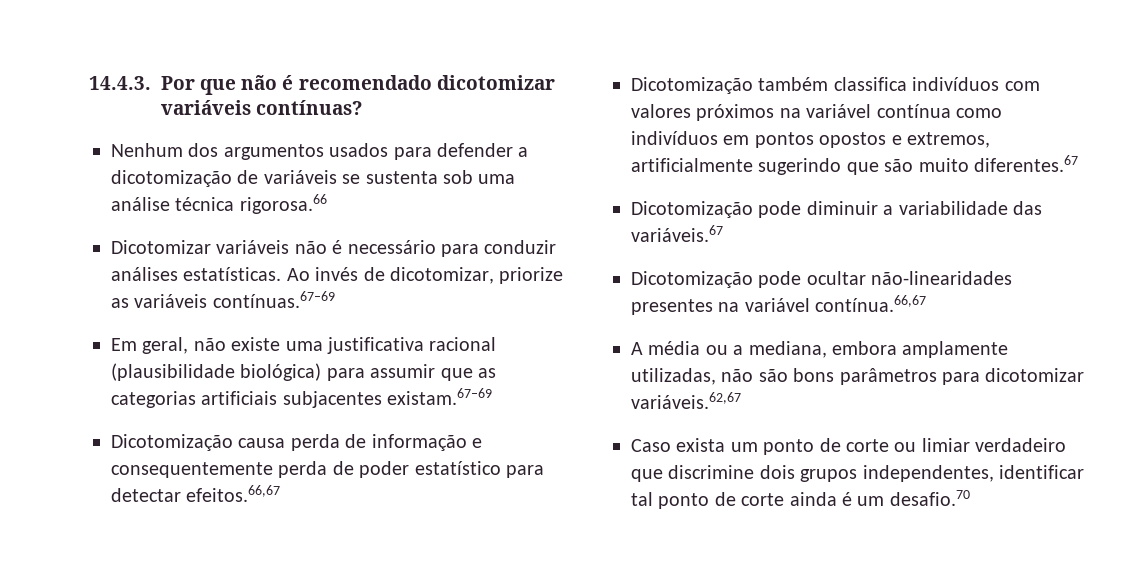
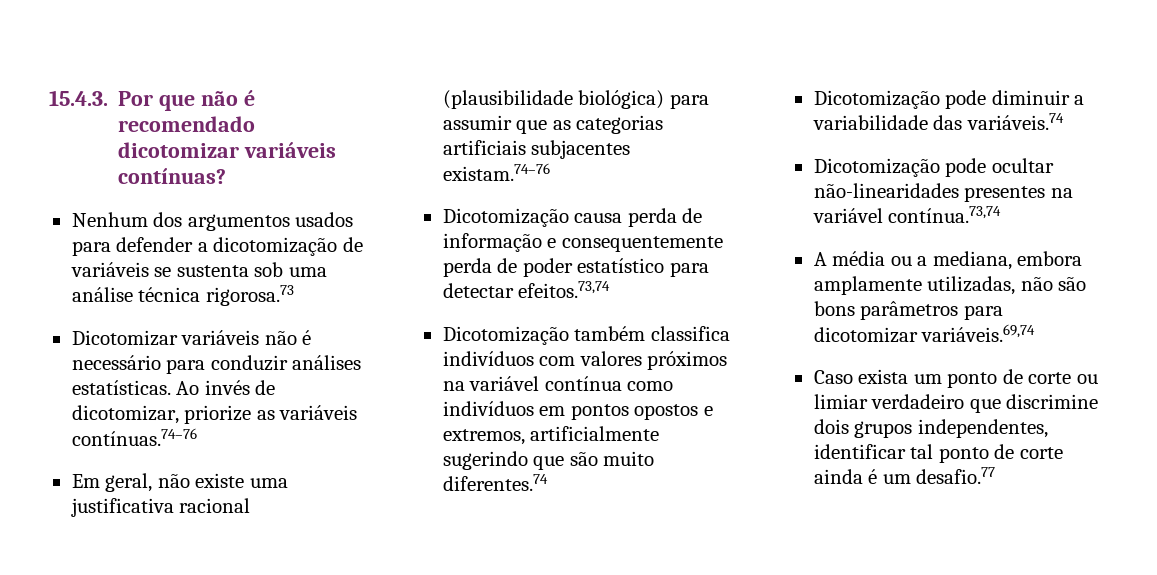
[89,76,151,90] 14.4.3. -> [49,90,108,106] 15.4.3.
[239,194,327,214] rigorosa.66 -> [205,285,294,306] rigorosa.73
[212,291,335,308] contínuas.67–69 -> [71,428,197,446] contínuas.74–76
[387,388,493,405] existam.67–69 -> [442,163,550,181] existam.74–76
[186,485,281,502] efeitos.66,67 -> [518,281,611,298] efeitos.73,74
[974,155,1078,172] diferentes.67 -> [442,474,548,491] diferentes.74
[631,225,723,242] variáveis.67 -> [966,113,1064,130] variáveis.74
[815,295,927,312] contínua.66,67 -> [888,206,1002,223] contínua.73,74
[631,392,741,409] variáveis.62,67 -> [921,324,1036,342] variáveis.69,74
[889,490,970,506] desafio.70 -> [916,467,996,484] desafio.77

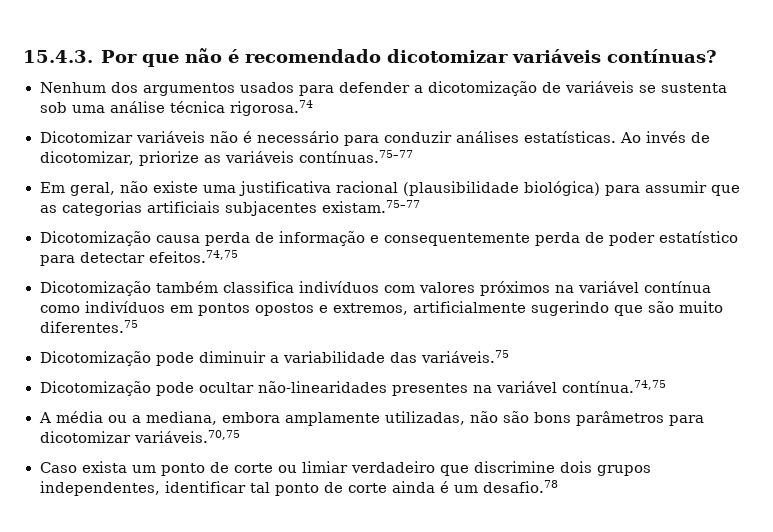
[205,285,294,306] rigorosa.73 -> [229,100,313,116] rigorosa.74
[71,428,197,446] contínuas.74–76 -> [299,150,414,163] contínuas.75–77
[442,163,550,181] existam.74–76 -> [321,200,420,213] existam.75–77
[518,281,611,298] efeitos.73,74 -> [148,250,238,263] efeitos.74,75
[442,474,548,491] diferentes.74 -> [39,320,138,333] diferentes.75
[966,113,1064,130] variáveis.74 -> [420,350,509,363] variáveis.75
[888,206,1002,223] contínua.73,74 -> [561,380,666,393] contínua.74,75
[921,324,1036,342] variáveis.69,74 -> [133,430,240,443] variáveis.70,75
[916,467,996,484] desafio.77 -> [482,480,558,493] desafio.78

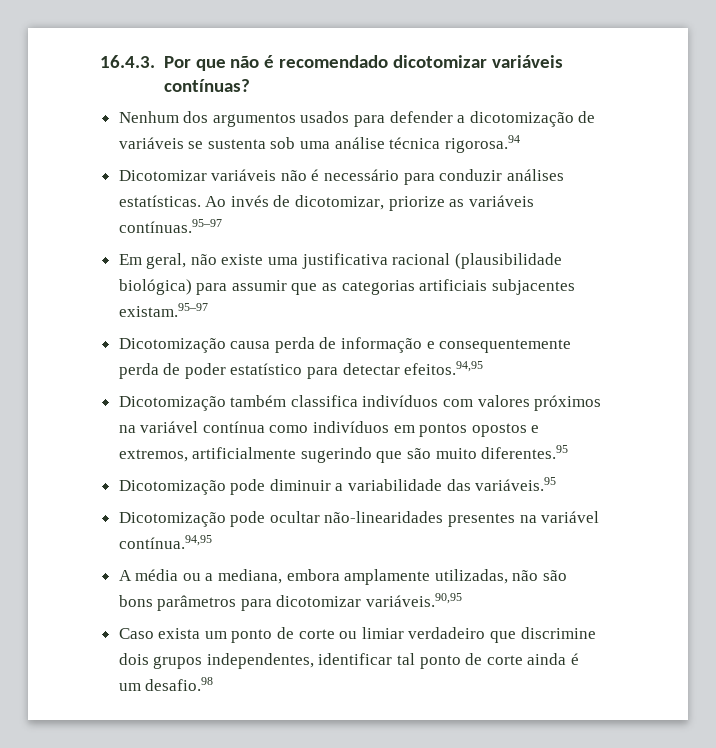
[23,50,93,63] 15.4.3. -> [100,55,155,68] 16.4.3.
[229,100,313,116] rigorosa.74 -> [444,135,520,153] rigorosa.94
[299,150,414,163] contínuas.75–77 -> [118,219,222,233] contínuas.95–97
[321,200,420,213] existam.75–77 -> [118,303,208,317] existam.95–97
[148,250,238,263] efeitos.74,75 -> [404,361,484,375] efeitos.94,95
[39,320,138,333] diferentes.75 -> [481,445,569,459] diferentes.95
[420,350,509,363] variáveis.75 -> [475,477,557,491] variáveis.95
[561,380,666,393] contínua.74,75 -> [118,535,212,549] contínua.94,95
[133,430,240,443] variáveis.70,75 -> [366,593,463,607] variáveis.90,95
[482,480,558,493] desafio.78 -> [145,677,214,691] desafio.98

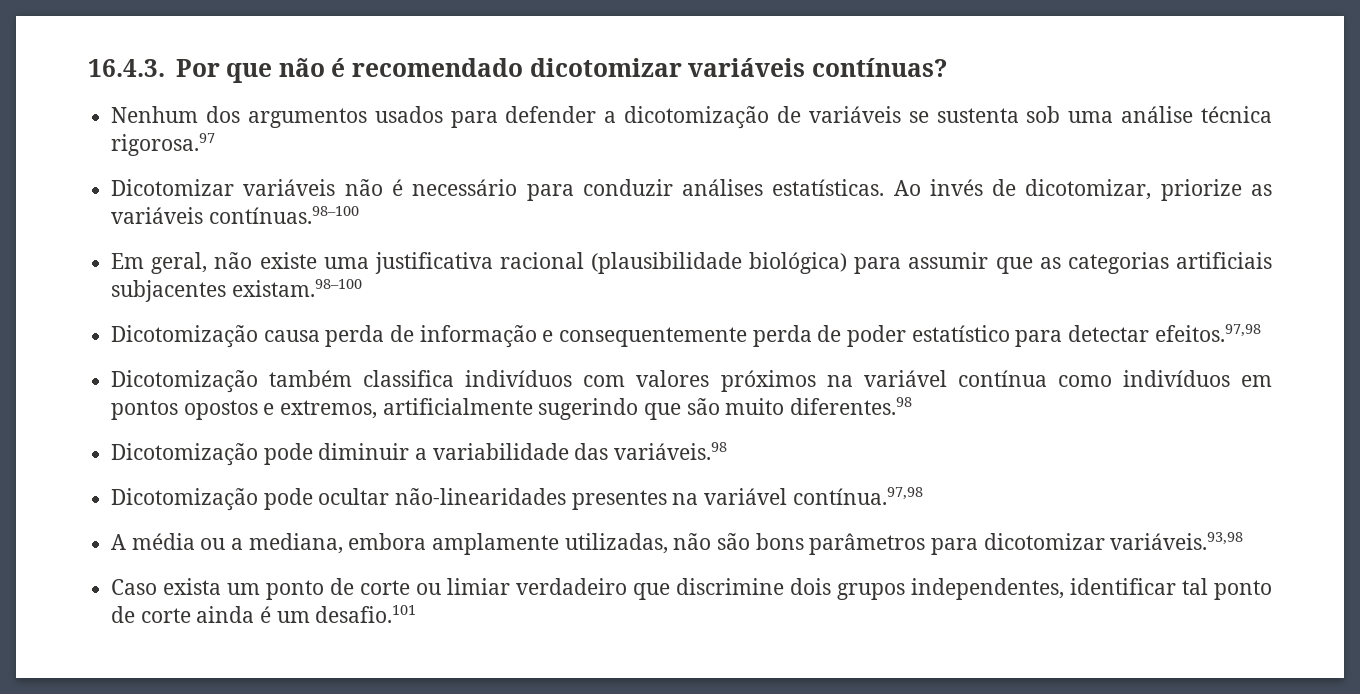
[444,135,520,153] rigorosa.94 -> [111,133,216,156] rigorosa.97
[118,219,222,233] contínuas.95–97 -> [208,206,359,224] contínuas.98–100
[118,303,208,317] existam.95–97 -> [231,279,362,297] existam.98–100
[404,361,484,375] efeitos.94,95 -> [1154,324,1261,342] efeitos.97,98
[481,445,569,459] diferentes.95 -> [790,397,913,415] diferentes.98
[475,477,557,491] variáveis.95 -> [614,442,728,460] variáveis.98
[118,535,212,549] contínua.94,95 -> [792,487,923,505] contínua.97,98
[366,593,463,607] variáveis.90,95 -> [1110,532,1244,550] variáveis.93,98
[145,677,214,691] desafio.98 -> [315,605,417,623] desafio.101

